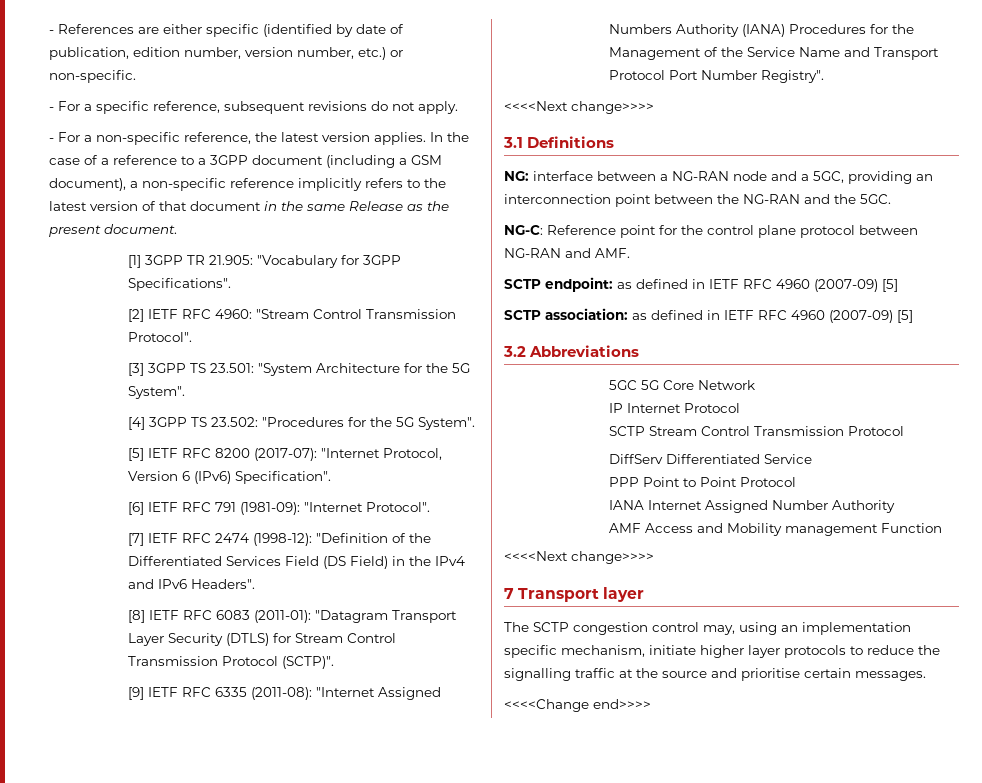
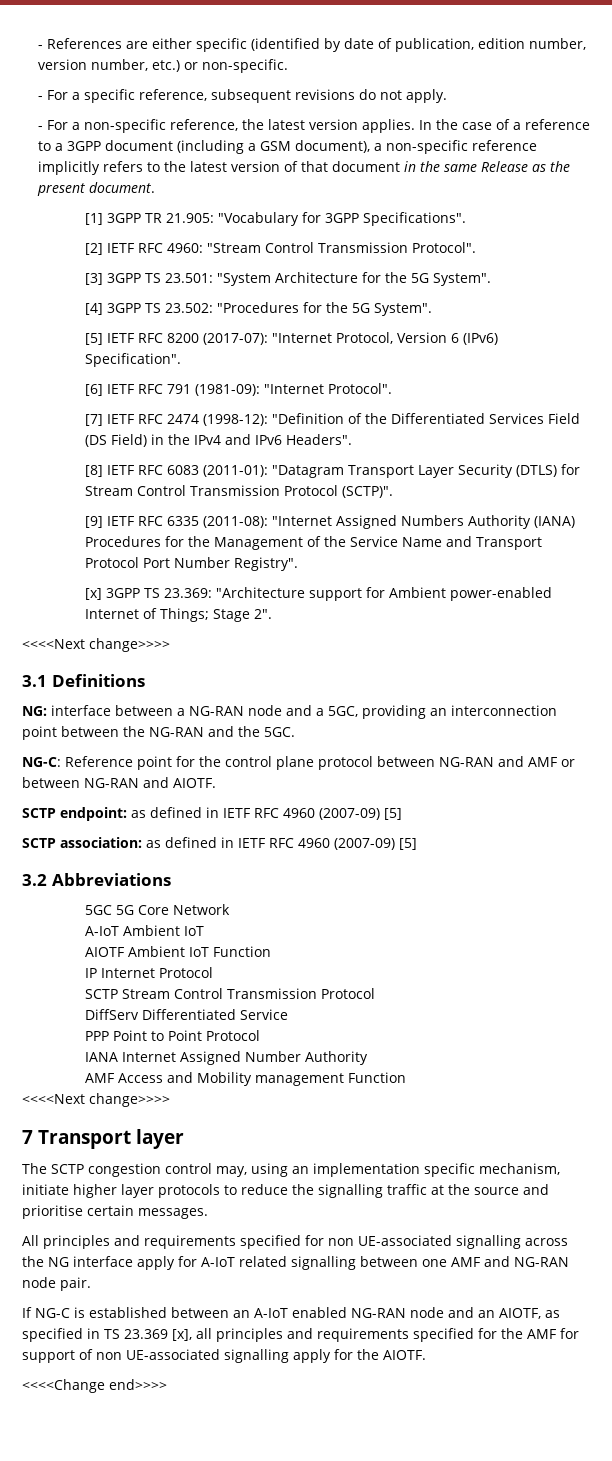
(825, 76) none -> [84,587,552,601] [84,608,272,622] // [x] 3GPP TS 23.369: "Architecture support for Ambient power-enabled Internet of Things; Stage 2".
[595,248,630,258] AMF. -> [528,757,575,767] [22,777,216,788] AMF or between NG-RAN and AIOTF.
(756, 385) none -> [84,925,204,936] [84,946,271,957] // A-IoT Ambient IoT // AIOTF Ambient IoT Function
(926, 676) none -> [22,1235,568,1249] [22,1256,569,1270] [22,1277,91,1291] [22,1307,560,1319] [22,1328,579,1342] [22,1349,426,1363] // All principles and requirements specified for non UE-associated signalling across the NG interface apply for A-IoT related signalling between one AMF and NG-RAN node pair. // If NG-C is established between an A-IoT enabled NG-RAN node and an AIOTF, as specified in TS 23.369 [x], all principles and requirements specified for the AMF for support of non UE-associated signalling apply for the AIOTF.

